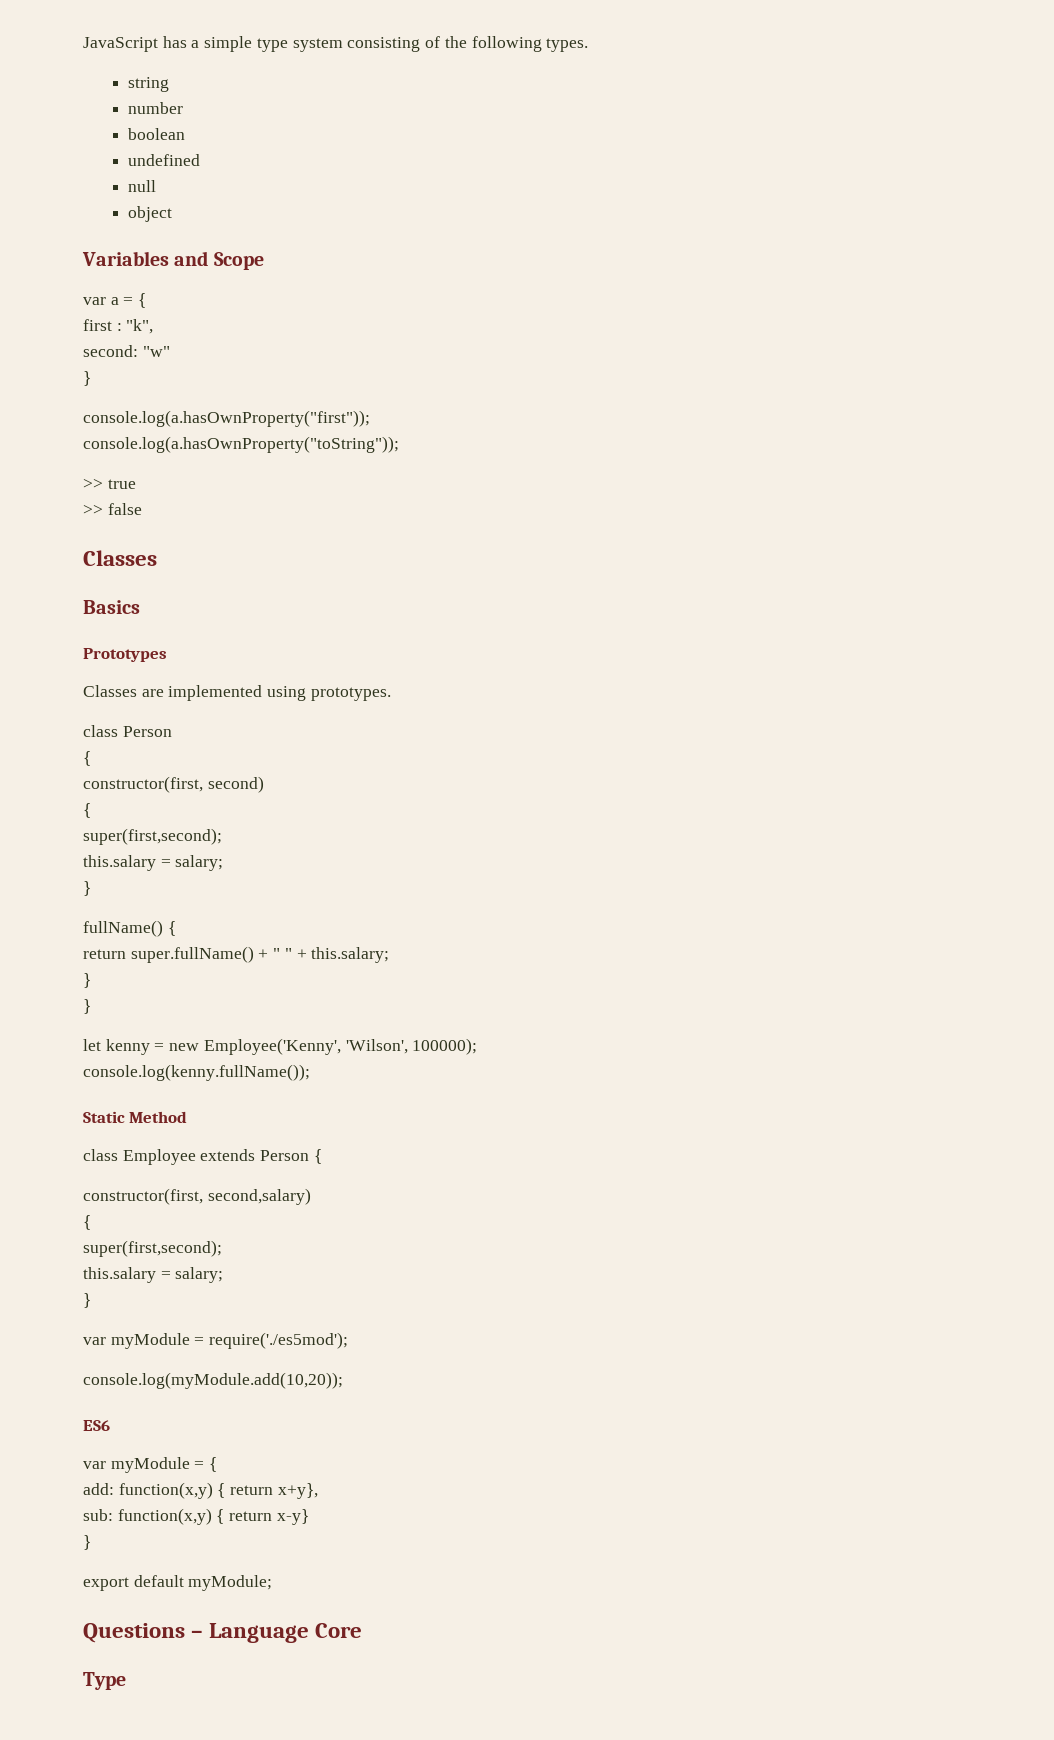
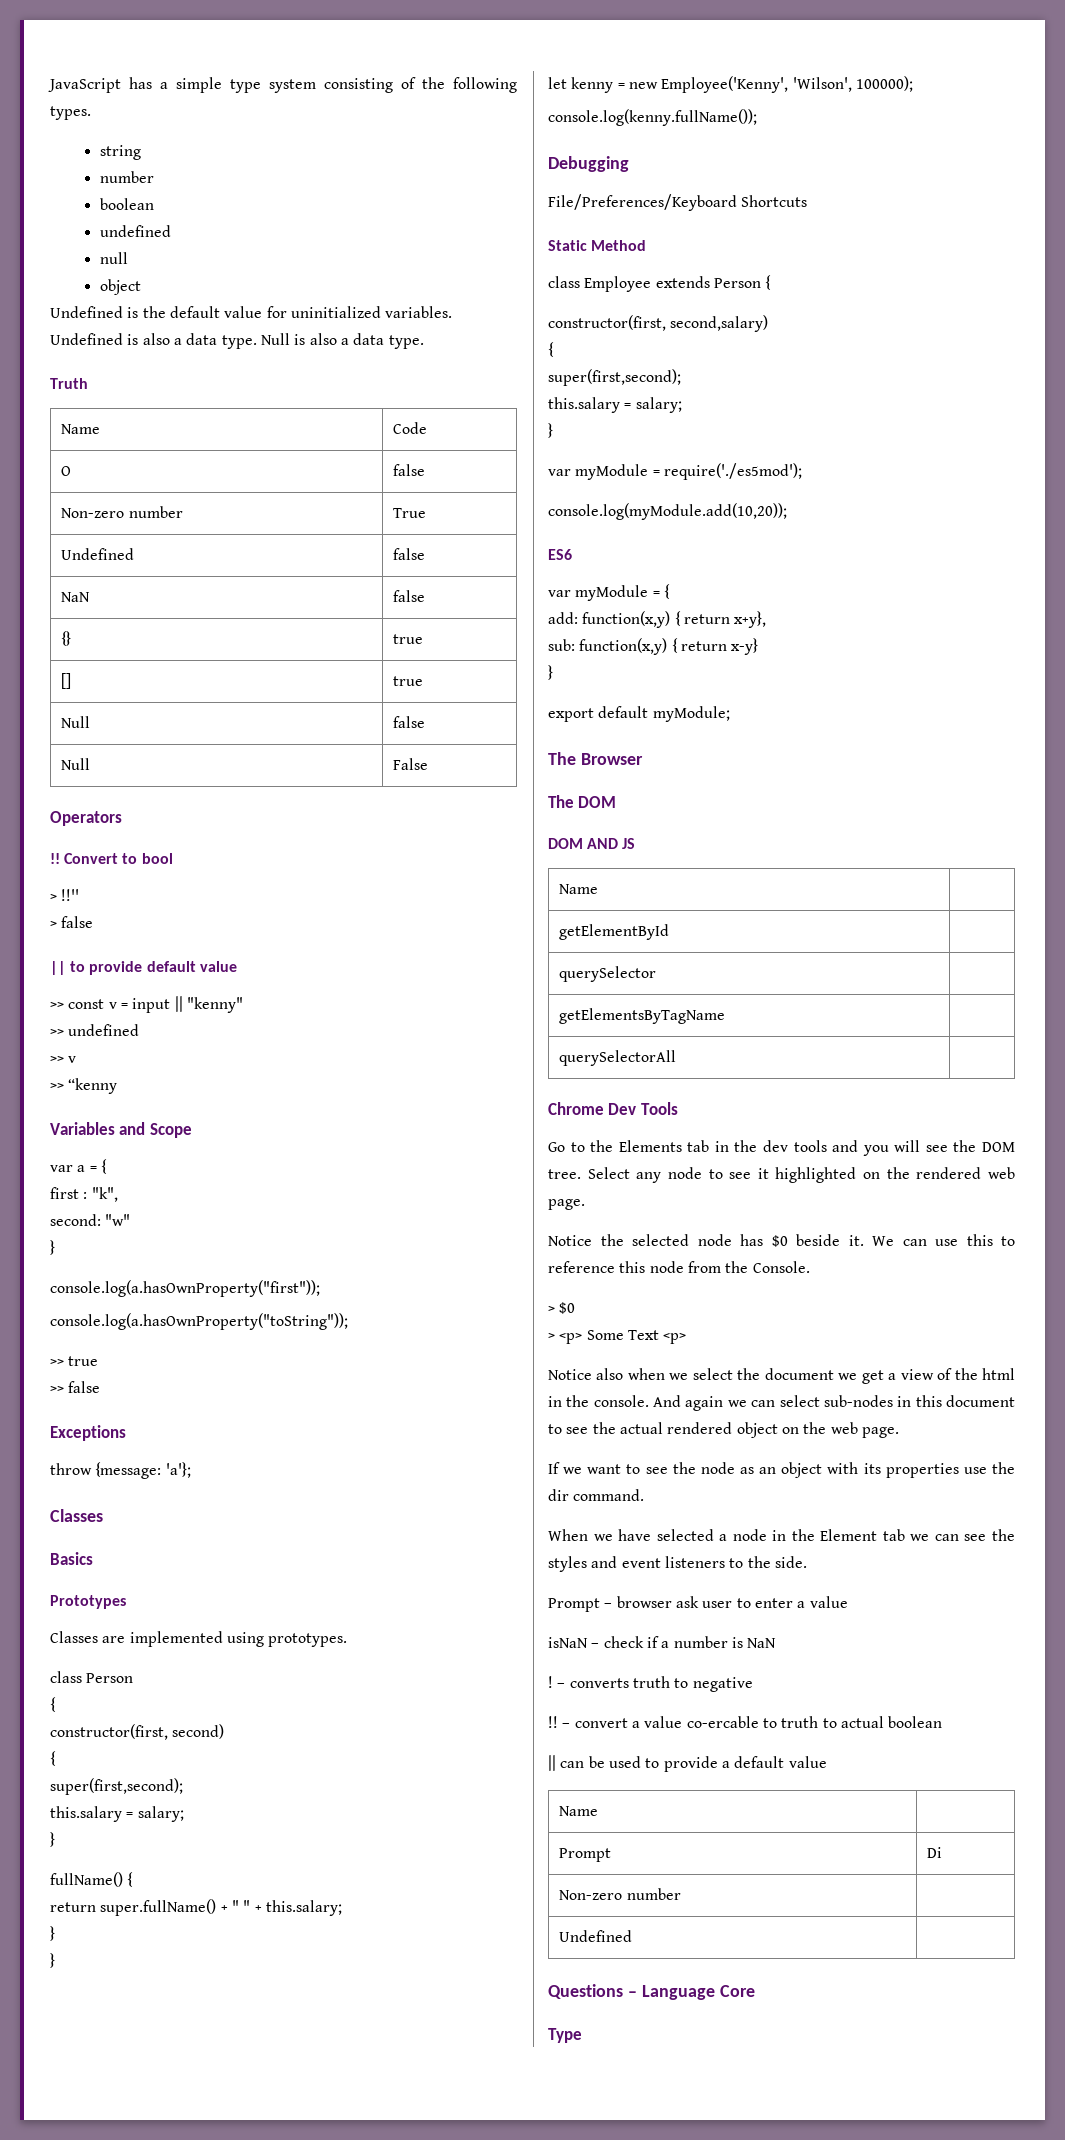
(173, 214) none -> [50,306,453,318] [50,333,424,349] [50,378,88,389] [61,424,101,434] [393,422,428,434] [61,466,72,476] [393,464,426,476] [61,506,183,518] [393,508,427,518] [61,548,135,560] [393,548,426,560] [61,592,91,602] [393,590,426,602] [61,631,72,646] [393,634,424,644] [61,673,72,689] [393,676,424,686] [61,716,91,728] [393,716,426,728] [61,758,91,770] [393,758,429,770] [50,811,122,826] [50,853,173,864] [50,889,80,901] [50,916,94,928] [50,961,237,975] [50,996,243,1013] [50,1024,140,1036] [50,1056,77,1063] [50,1078,118,1094] // Undefined is the default value for uninitialized variables. Undefined is also a data type. Null is also a data type. // Truth // Name | Code // O | false // Non-zero number | True // Undefined | false // NaN | false // {} | true // [] | true // Null | false // Null | False // Operators // !! Convert to bool // > !!'' // > false // || to provide default value // >> const v = input || "kenny" // >> undefined // >> v // >> “kenny
(142, 509) none -> [50,1425,126,1441] [50,1462,191,1479] // Exceptions // throw {message: 'a'};
(310, 1072) none -> [548,156,629,172] [548,194,808,211] // Debugging // File/Preferences/Keyboard Shortcuts
(273, 1583) none -> [548,752,643,765] [548,795,617,808] [548,838,636,849] [559,884,599,894] [559,924,670,940] [559,966,657,982] [559,1008,726,1024] [559,1050,677,1066] [548,1102,678,1115] [548,1140,1015,1156] [548,1167,1015,1183] [548,1199,585,1210] [548,1234,1015,1247] [548,1261,810,1273] [548,1302,576,1314] [548,1330,687,1344] [548,1368,1015,1384] [548,1395,1016,1411] [548,1422,899,1438] [548,1462,1015,1478] [548,1489,645,1501] [548,1529,1015,1541] [548,1556,807,1572] [548,1596,848,1612] [548,1636,777,1648] [548,1676,753,1692] [548,1716,943,1728] [548,1755,827,1772] [559,1806,599,1816] [559,1848,612,1862] [927,1847,943,1858] [559,1888,681,1900] [559,1930,633,1942] // The Browser // The DOM // DOM AND JS // Name | // getElementById | // querySelector | // getElementsByTagName | // querySelectorAll | // Chrome Dev Tools // Go to the Elements tab in the dev tools and you will see the DOM tree. Select any node to see it highlighted on the rendered web page. // Notice the selected node has $0 beside it. We can use this to reference this node from the Console. // > $0 // > <p> Some Text <p> // Notice also when we select the document we get a view of the html in the console. And again we can select sub-nodes in this document to see the actual rendered object on the web page. // If we want to see the node as an object with its properties use the dir command. // When we have selected a node in the Element tab we can see the styles and event listeners to the side. // Prompt – browser ask user to enter a value // isNaN – check if a number is NaN // ! – converts truth to negative // !! – convert a value co-ercable to truth to actual boolean // || can be used to provide a default value // Name | // Prompt | Di // Non-zero number | // Undefined |

